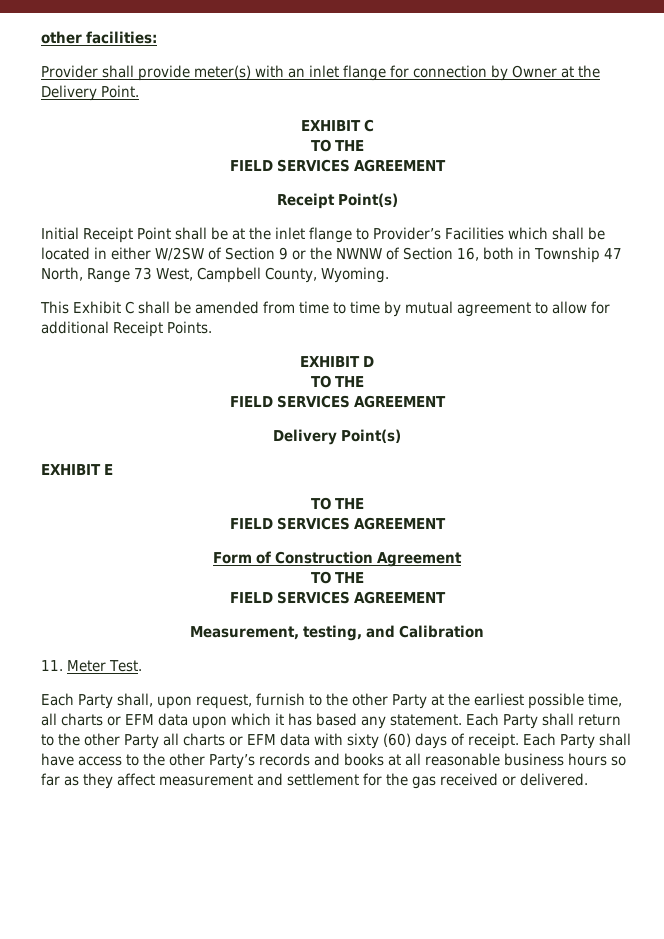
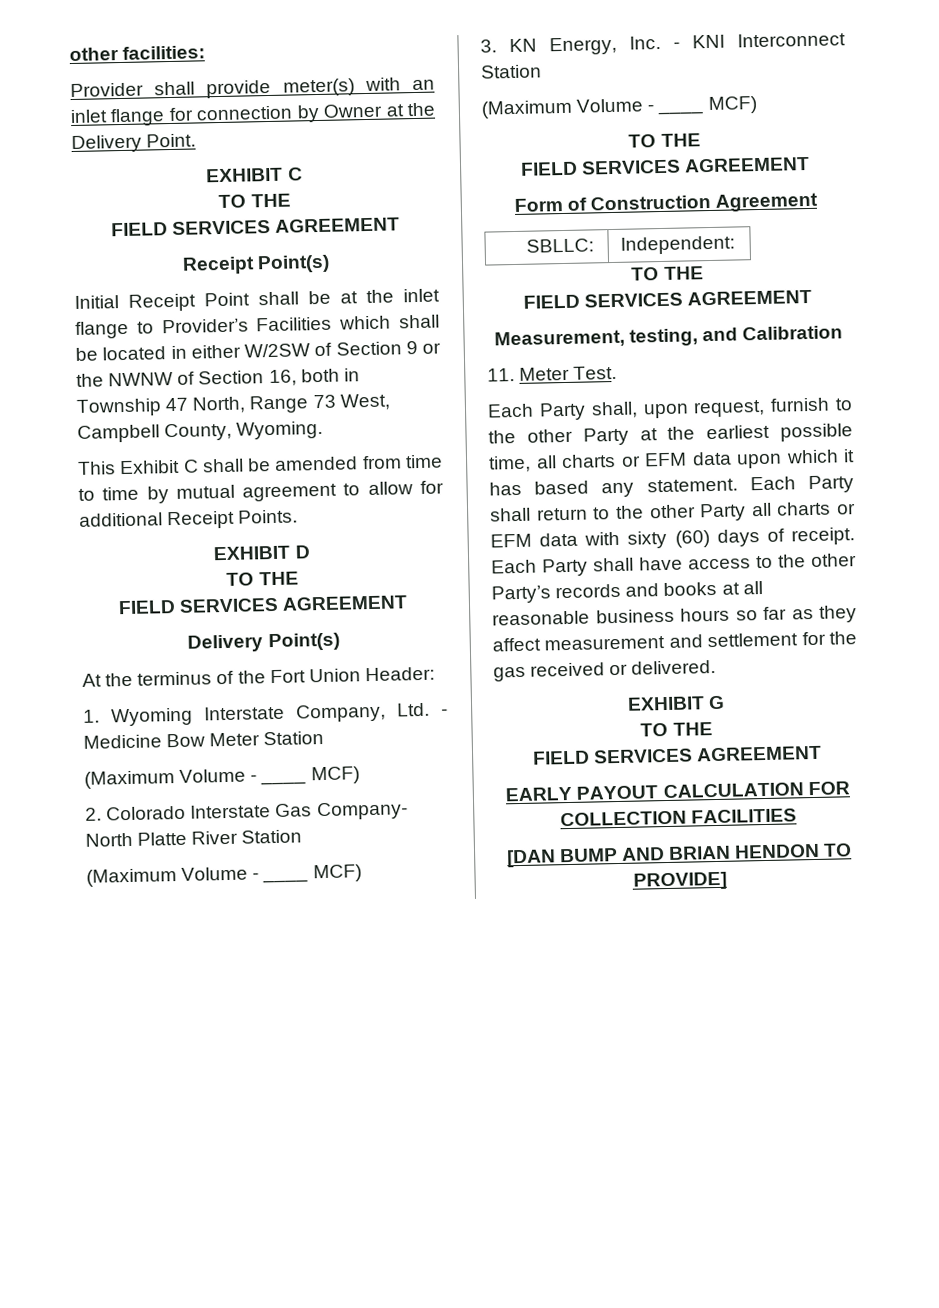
[41,464,113,475] EXHIBIT E -> [82,666,435,687] [83,702,448,727] [83,730,325,749] [84,766,360,789] [85,801,408,821] [85,829,303,847] [86,864,362,887] [480,32,846,56] [480,64,542,79] [481,96,758,119] At the terminus of the Fort Union Header: // 1. Wyoming Interstate Company, Ltd. - Medicine Bow Meter Station // (Maximum Volume - ____ MCF) // 2. Colorado Interstate Gas Company- North Platte River Station // (Maximum Volume - ____ MCF) // 3. KN Energy, Inc. - KNI Interconnect Station // (Maximum Volume - ____ MCF)
(462, 559) none -> [526,238,595,253] [620,235,736,255] // SBLLC: | Independent:
(588, 779) none -> [626,695,726,711] [640,722,713,737] [532,745,823,765] [505,781,850,802] [559,808,798,827] [506,843,853,868] [632,871,727,891] // EXHIBIT G // TO THE // FIELD SERVICES AGREEMENT // EARLY PAYOUT CALCULATION FOR COLLECTION FACILITIES // [DAN BUMP AND BRIAN HENDON TO PROVIDE]

